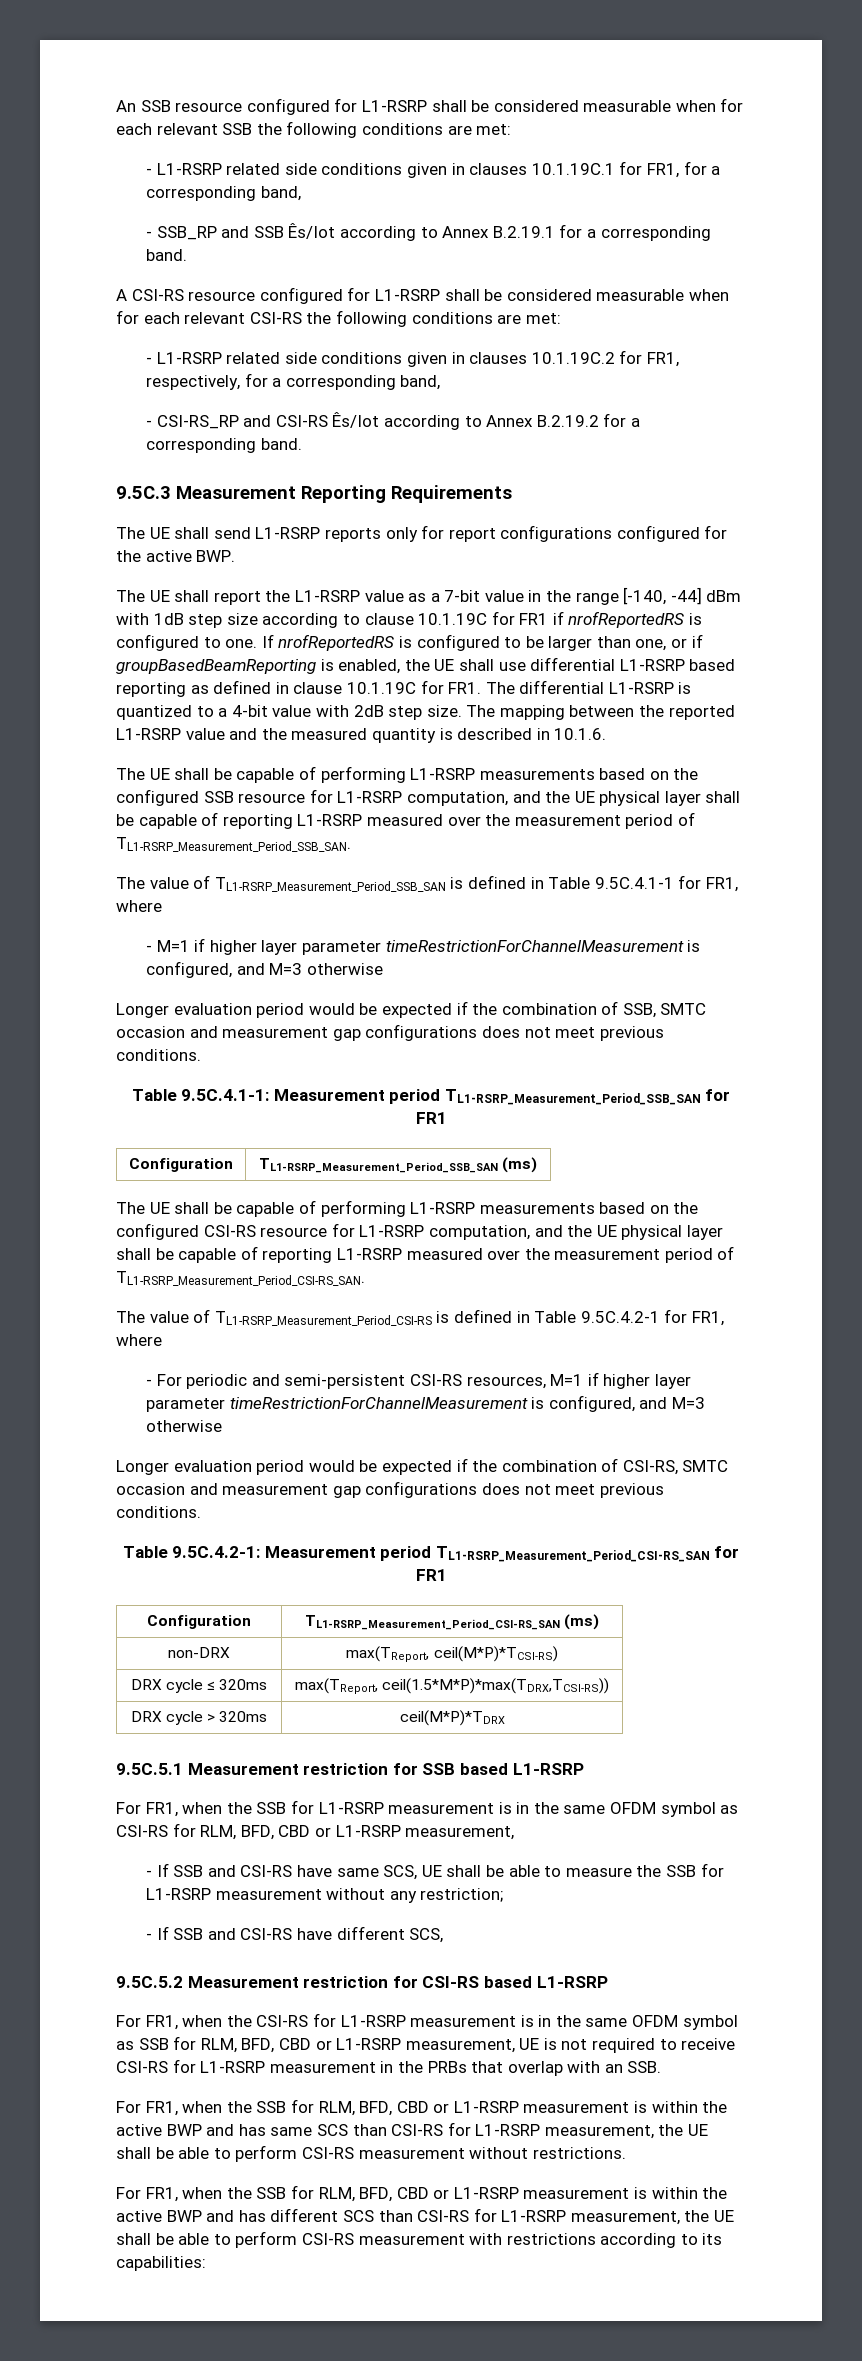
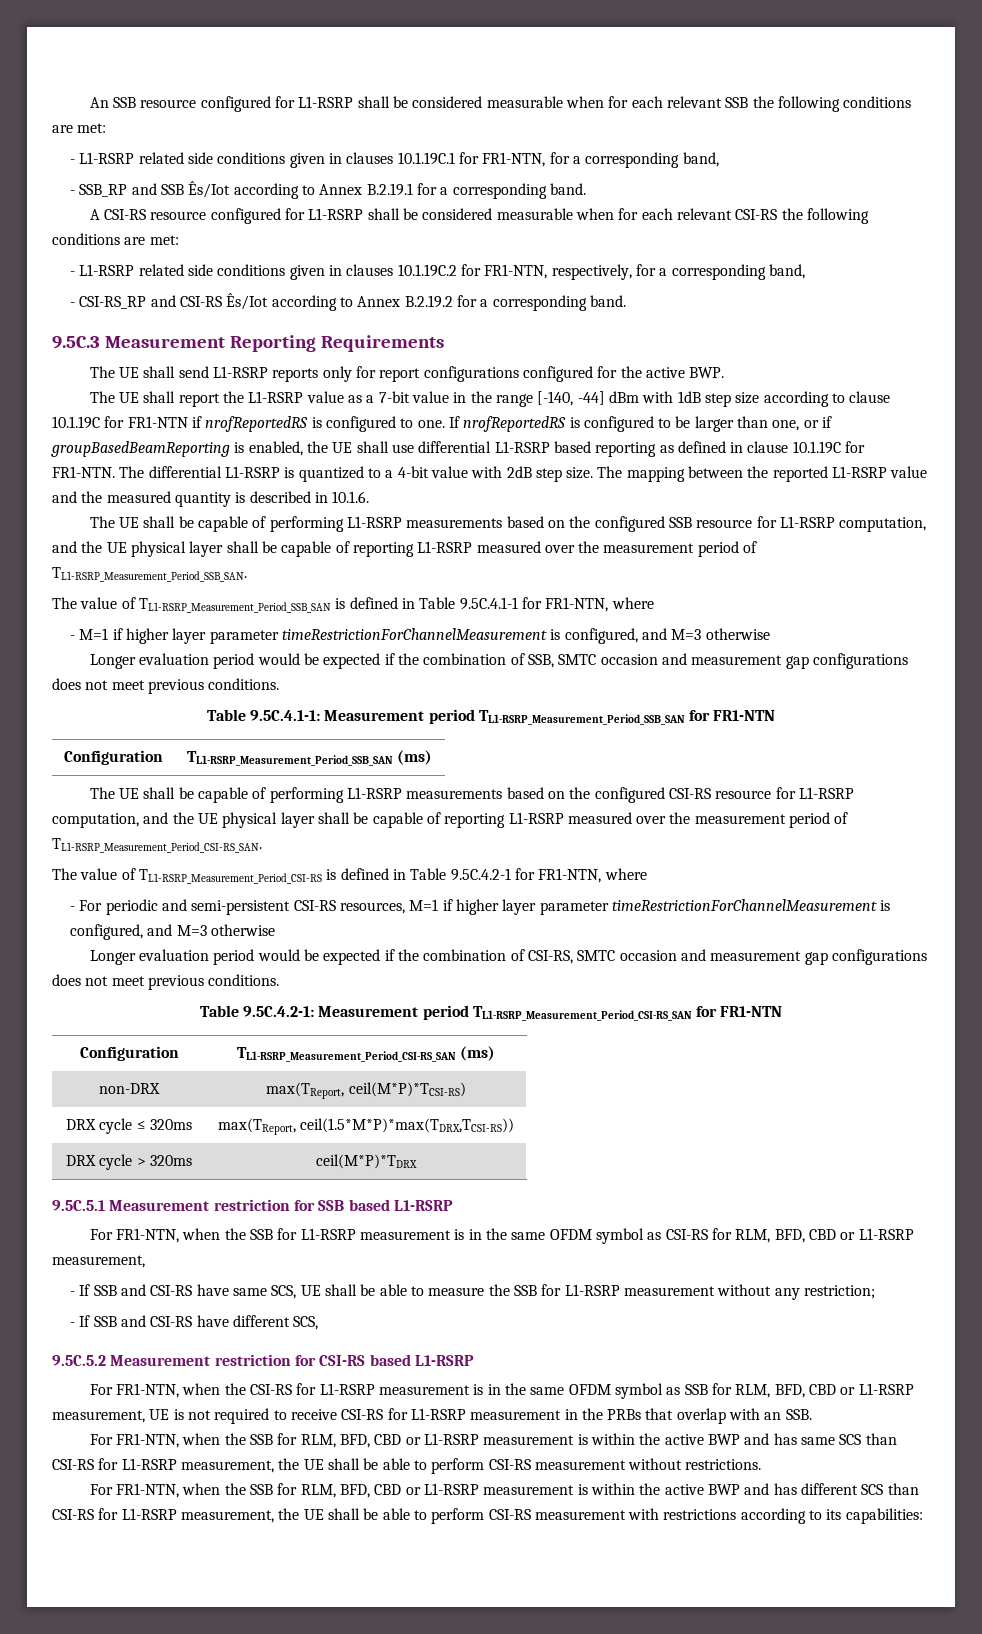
[647,163,680,178] FR1, -> [482,152,546,167] FR1-NTN,
[647,352,680,367] FR1, -> [484,264,548,279] FR1-NTN,
[519,613,549,625] FR1 -> [127,416,188,428] FR1-NTN
[448,682,482,694] FR1. -> [52,466,115,478] FR1-NTN.
[705,877,738,892] FR1, -> [545,597,609,612] FR1-NTN,
[415,1112,447,1124] FR1 -> [713,710,776,721] FR1-NTN
[691,1311,724,1326] FR1, -> [538,868,602,883] FR1-NTN,
[415,1569,447,1581] FR1 -> [720,1006,783,1017] FR1-NTN
[145,1802,178,1817] FR1, -> [116,1228,180,1243] FR1-NTN,
[145,2015,178,2030] FR1, -> [116,1383,180,1398] FR1-NTN,
[145,2101,178,2116] FR1, -> [116,1433,180,1448] FR1-NTN,
[145,2187,178,2202] FR1, -> [116,1483,180,1498] FR1-NTN,

